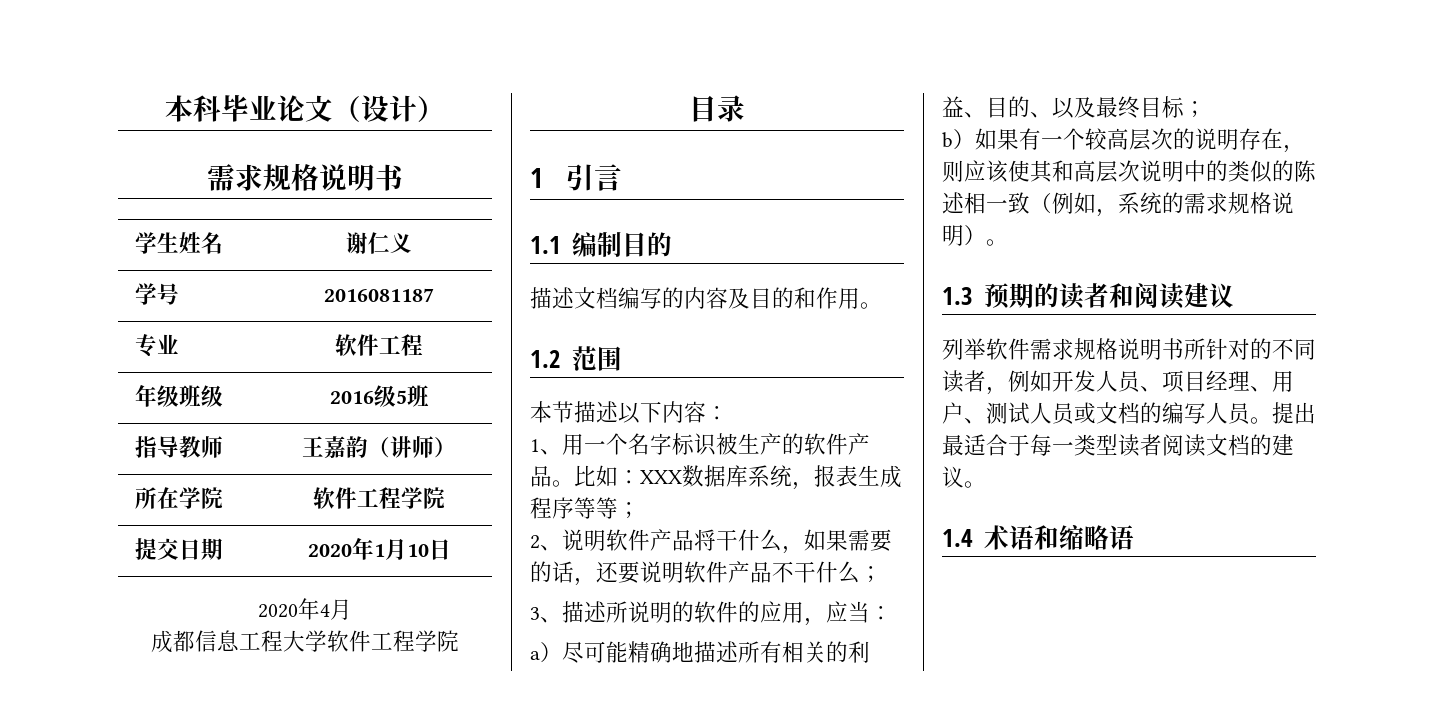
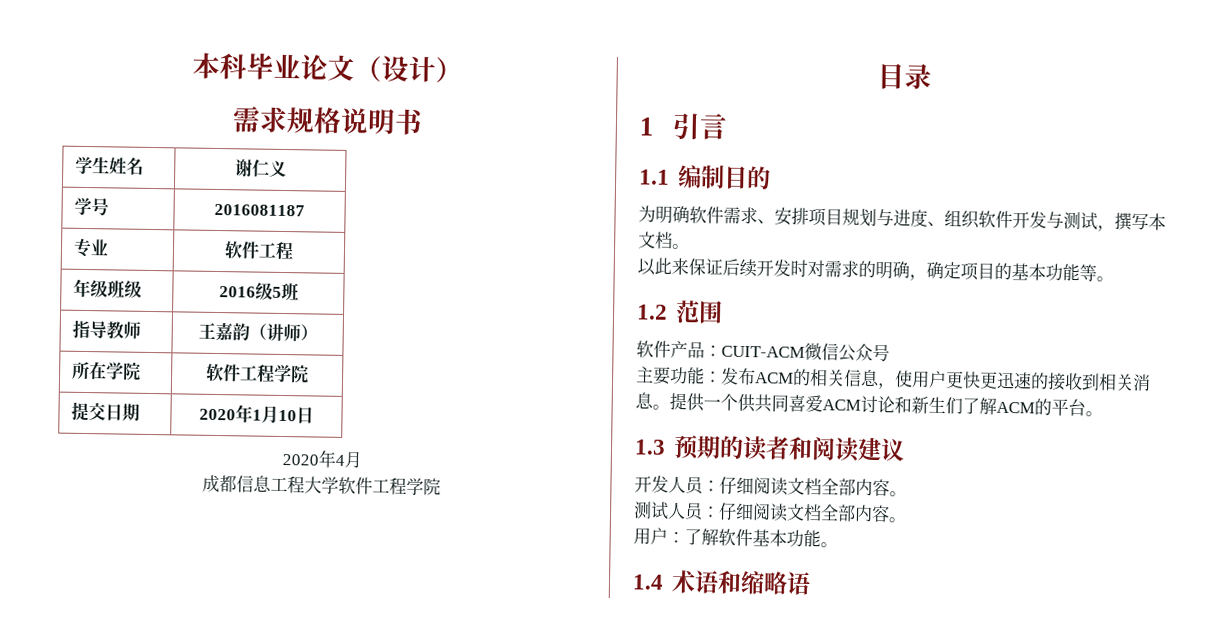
[530,287,882,309] [530,346,622,371] [530,401,728,424] [530,433,870,456] [530,465,902,490] [530,497,640,519] [530,529,892,554] [530,561,882,586] [530,601,892,626] [530,641,870,664] [942,96,1206,119] [942,128,1305,153] [942,160,1316,183] [942,192,1294,217] [942,225,986,246] 描述文档编写的内容及目的和作用。 // 1.2范围 // 本节描述以下内容： // 1、用一个名字标识被生产的软件产品。比如：XXX数据库系统，报表生成程序等等； // 2、说明软件产品将干什么，如果需要的话，还要说明软件产品不干什么； // 3、描述所说明的软件的应用，应当： // a）尽可能精确地描述所有相关的利益、目的、以及最终目标； // b）如果有一个较高层次的说明存在，则应该使其和高层次说明中的类似的陈述相一致（例如，系统的需求规格说明） -> [638,205,1166,232] [638,231,690,250] [637,257,1114,282] [636,299,723,324] [636,340,890,362] [636,366,1151,392] [635,392,1086,417] 为明确软件需求、安排项目规划与进度、组织软件开发与测试，撰写本文档。 // 以此来保证后续开发时对需求的明确，确定项目的基本功能等。 // 1.2范围 // 软件产品：CUIT-ACM微信公众号 // 主要功能：发布ACM的相关信息，使用户更快更迅速的接收到相关消息。提供一个供共同喜爱ACM讨论和新生们了解ACM的平台
[942,338,1316,360] [942,370,1294,395] [942,402,1316,425] [942,434,1294,457] [942,466,964,488] 列举软件需求规格说明书所针对的不同读者，例如开发人员、项目经理、用户、测试人员或文档的编写人员。提出最适合于每一类型读者阅读文档的建议 -> [634,475,907,497] [633,501,907,523] [633,527,821,548] 开发人员：仔细阅读文档全部内容。 // 测试人员：仔细阅读文档全部内容。 // 用户：了解软件基本功能

